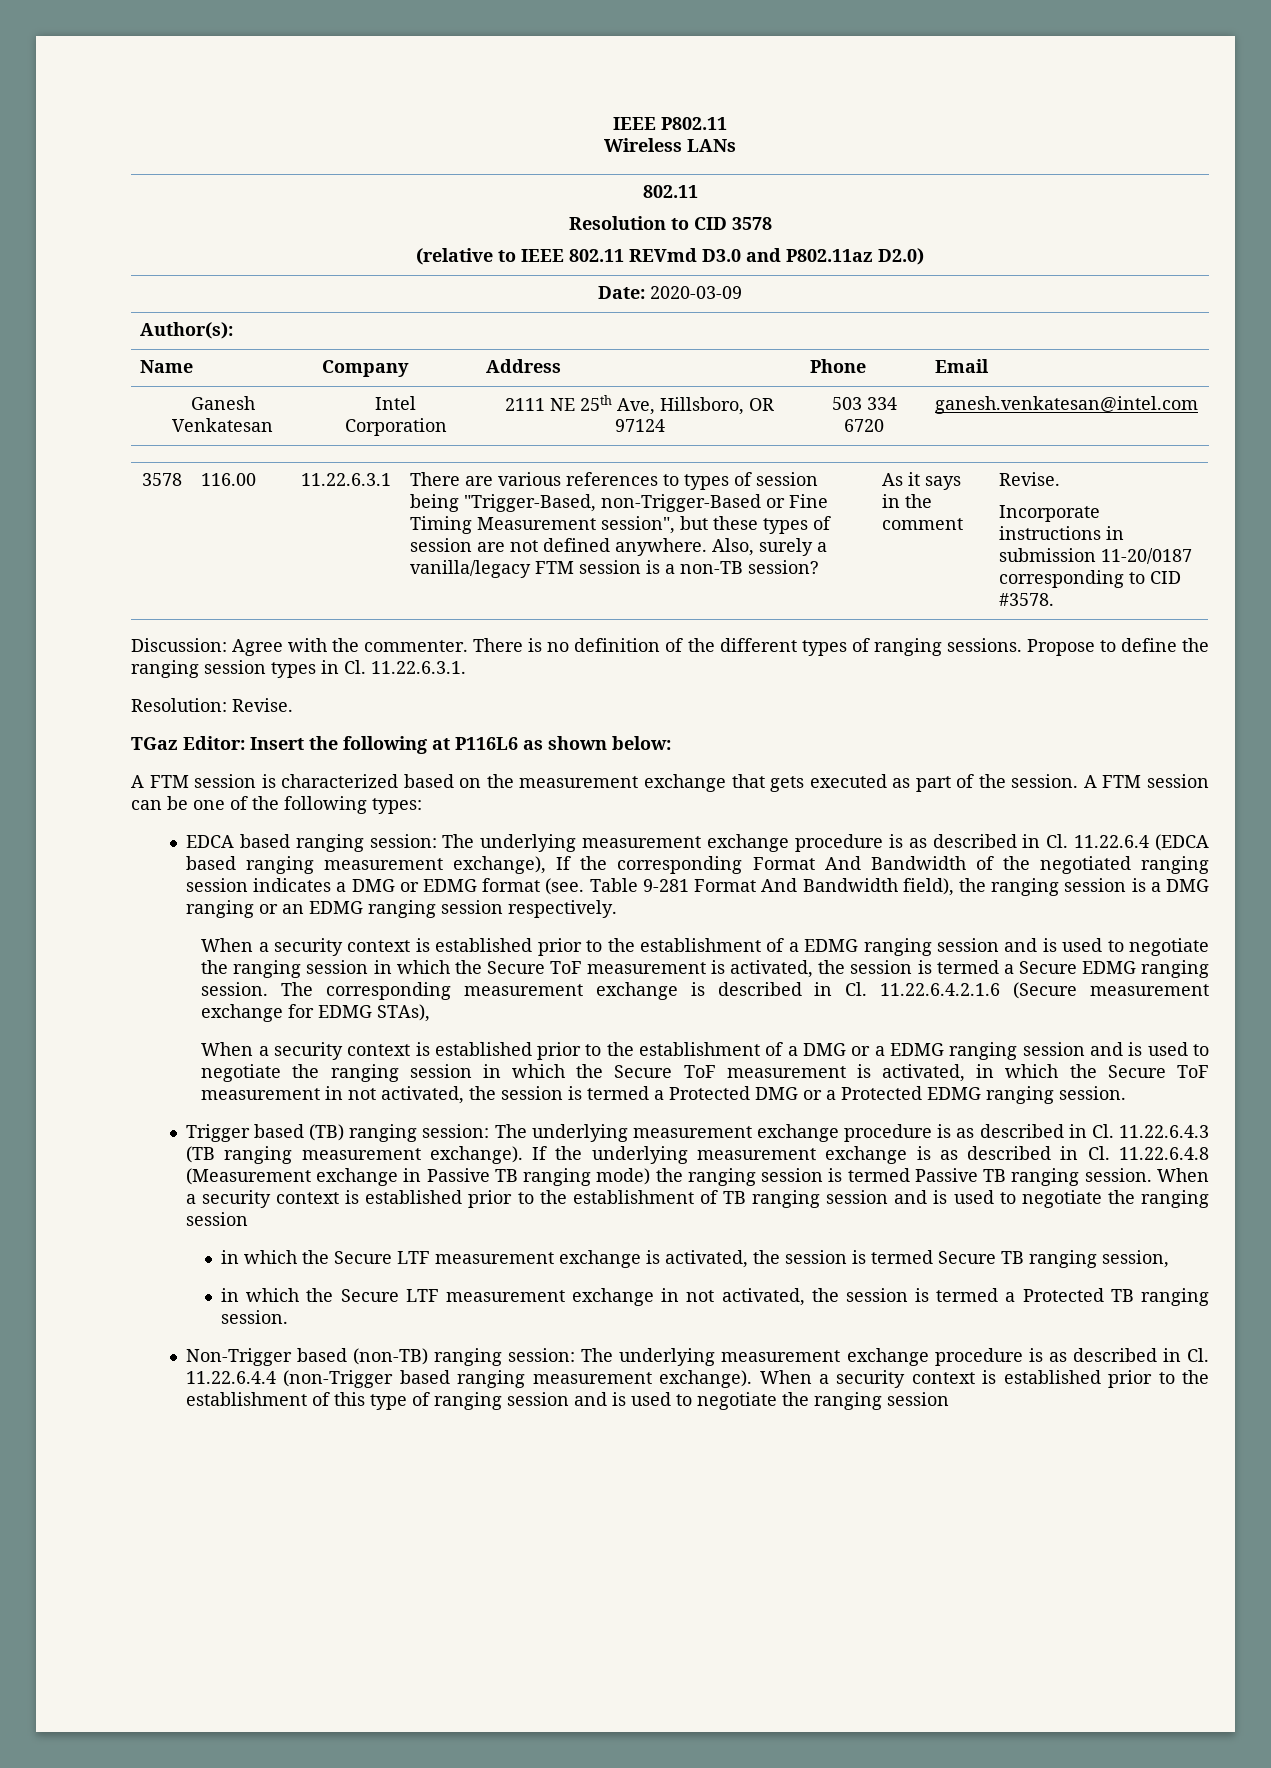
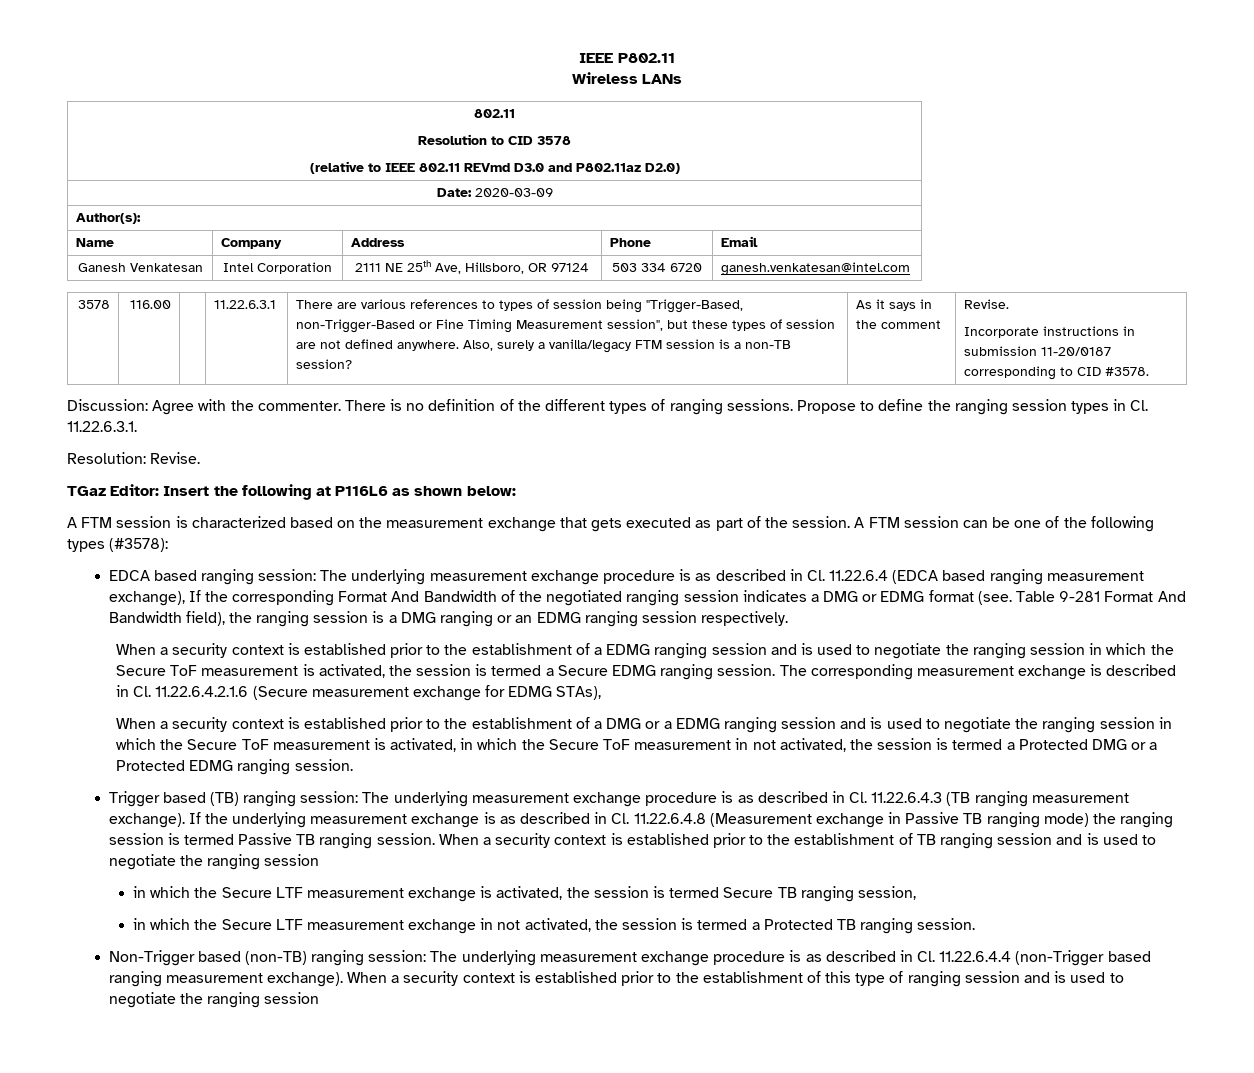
[372,798,422,814] types: -> [67,538,169,552] types (#3578):

